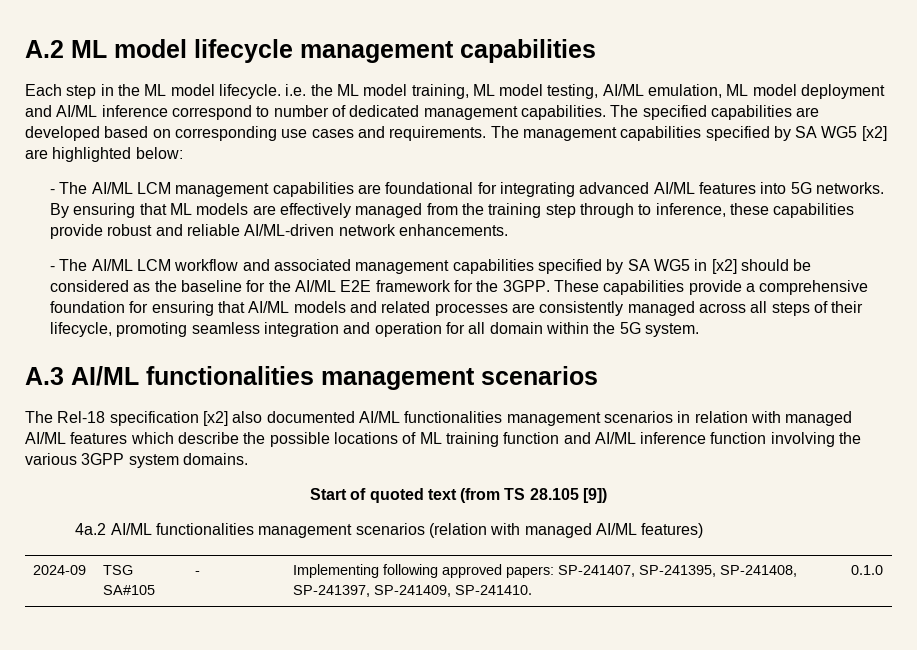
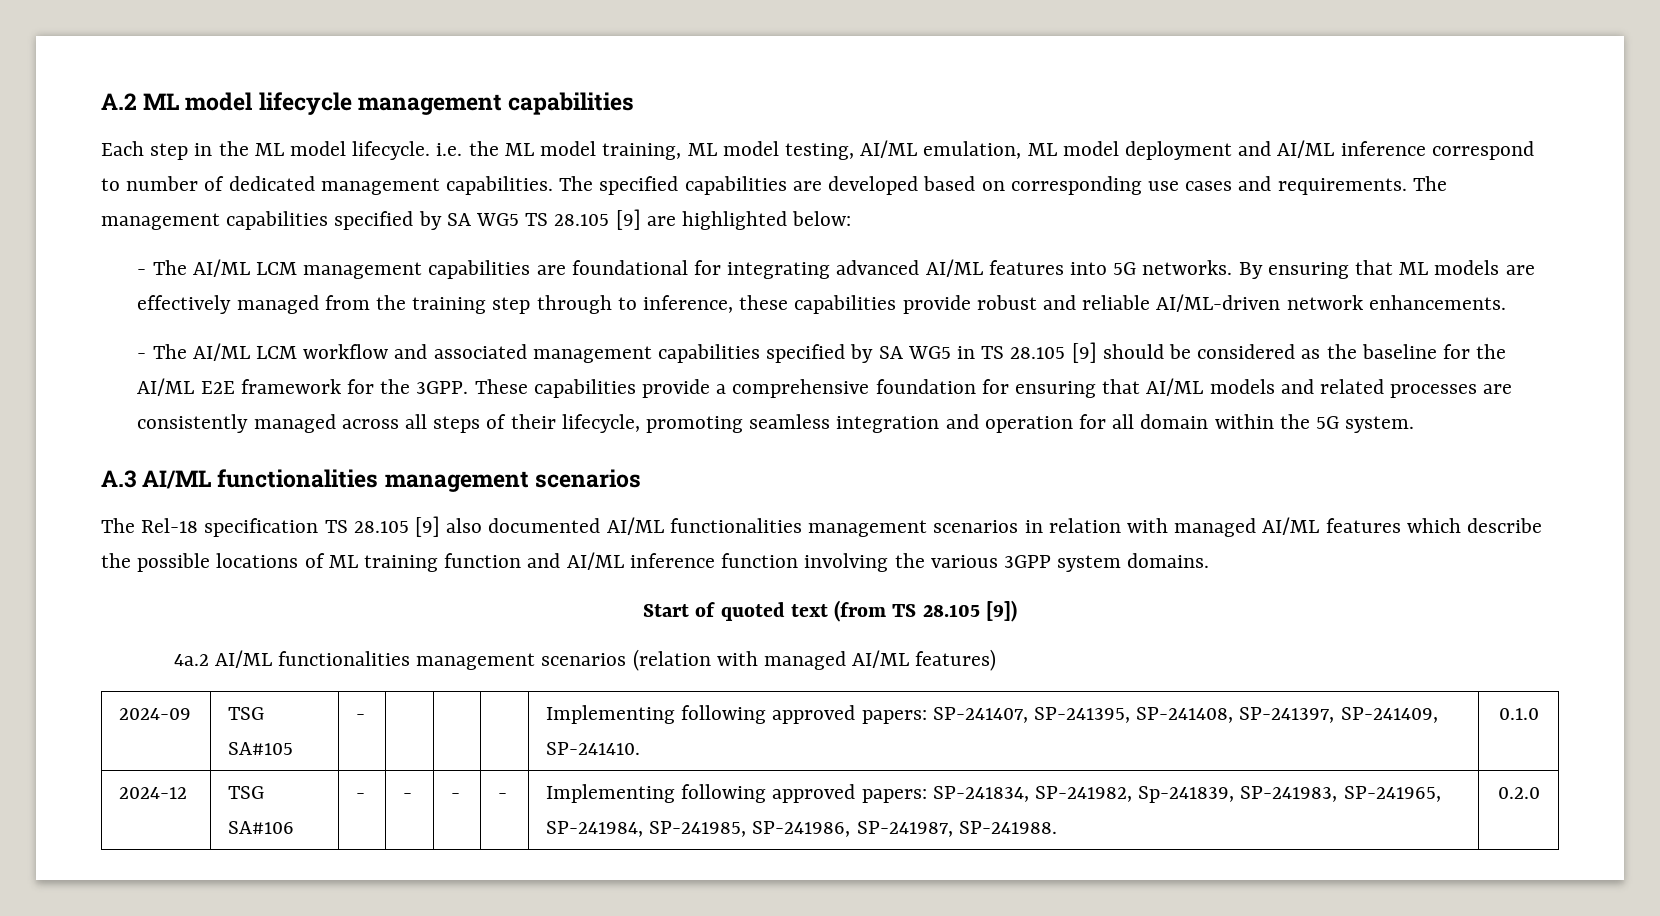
[861,126,887,141] [x2] -> [525,209,641,230] TS 28.105 [9]
[711,259,737,274] [x2] -> [981,342,1097,363] TS 28.105 [9]
[202,411,228,426] [x2] -> [324,516,441,537] TS 28.105 [9]
(883, 570) none -> [119,787,188,799] [228,786,265,799] [228,821,295,834] [356,793,366,799] [403,793,413,799] [451,793,461,799] [498,793,508,799] [546,784,1441,803] [546,821,1057,837] [1497,787,1540,799] // 2024-12 | TSG SA#106 | - | - | - | - | Implementing following approved papers: SP-241834, SP-241982, Sp-241839, SP-241983, SP-241965, SP-241984, SP-241985, SP-241986, SP-241987, SP-241988. | 0.2.0

